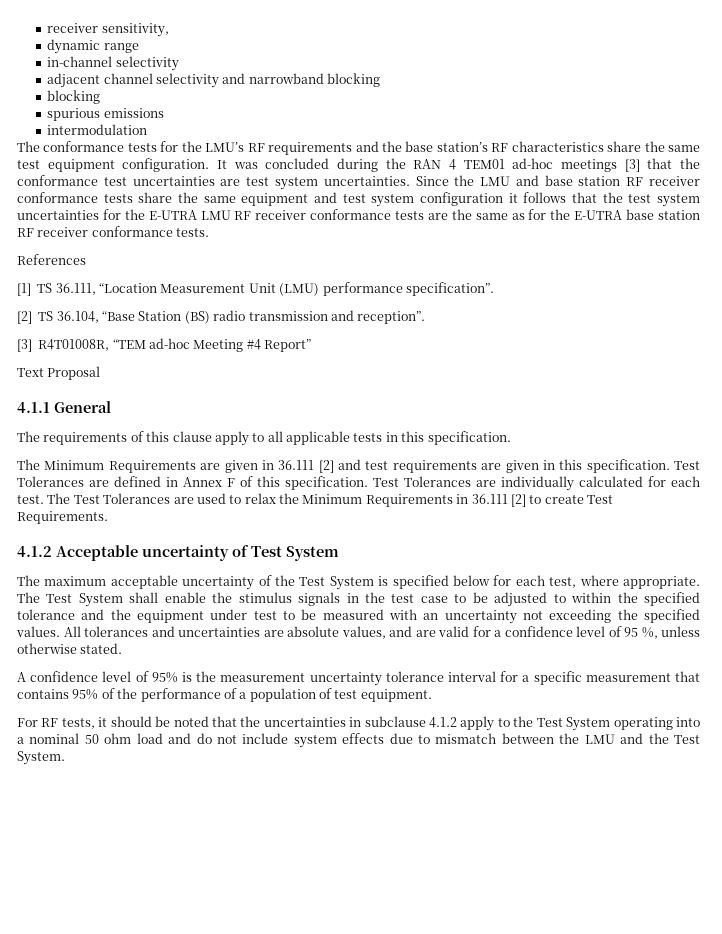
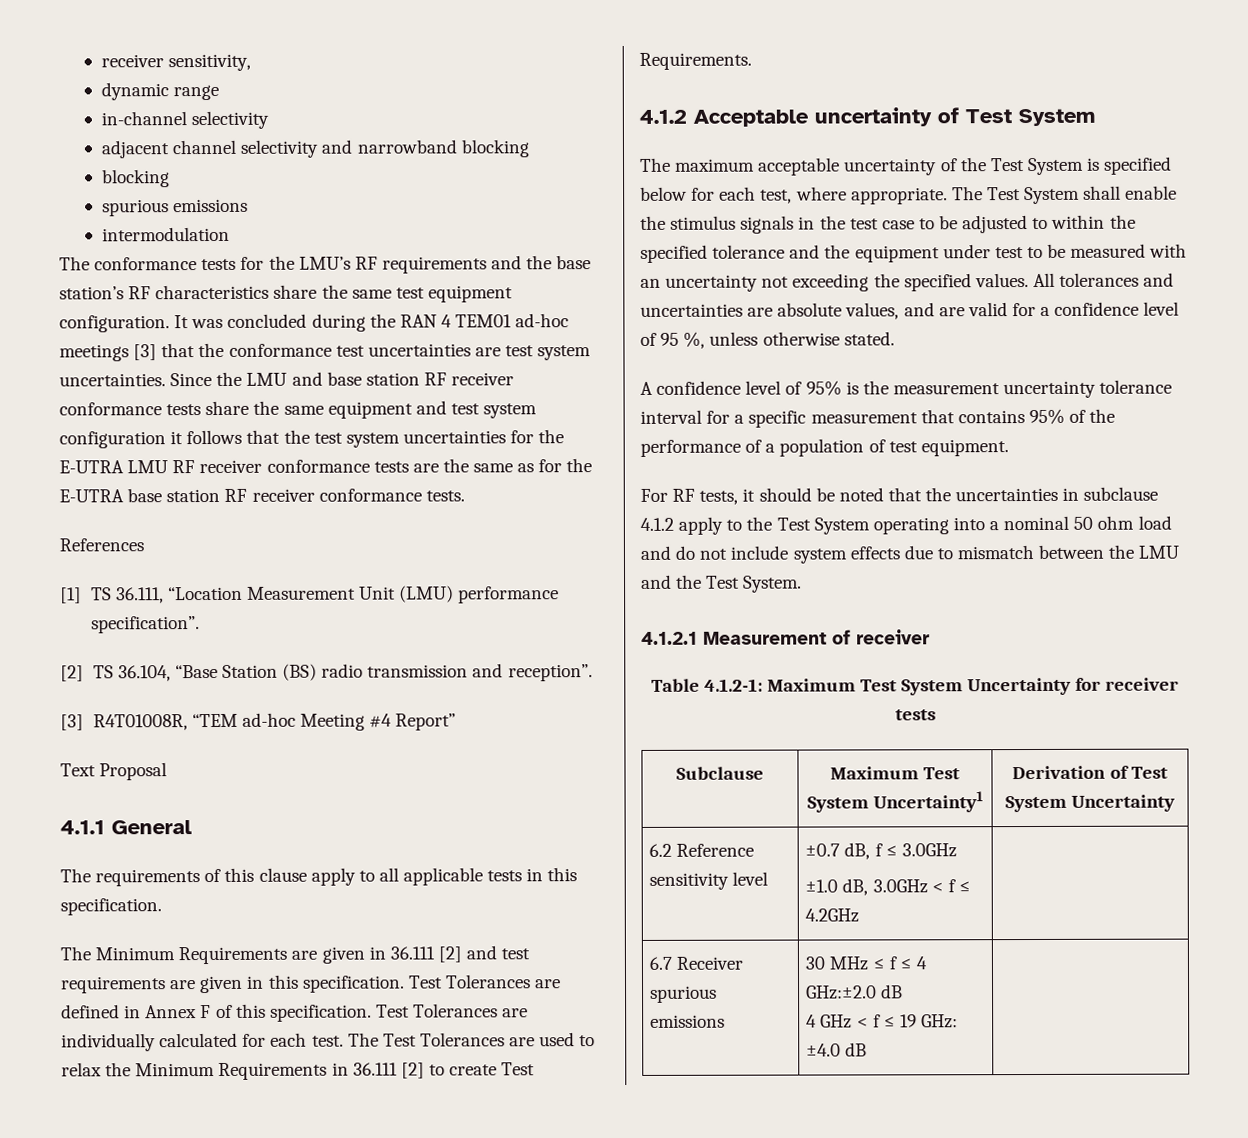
(65, 758) none -> [641,629,930,645] [650,677,1180,696] [894,709,936,721] [676,766,764,780] [829,766,961,780] [806,791,985,813] [1012,765,1168,780] [1004,794,1176,813] [649,843,755,857] [649,871,769,890] [805,842,957,860] [805,878,971,896] [805,908,860,923] [649,956,744,970] [650,985,718,1003] [650,1014,726,1028] [805,956,927,971] [806,984,904,1000] [806,1014,959,1029] [806,1042,868,1057] // 4.1.2.1 Measurement of receiver // Table 4.1.2-1: Maximum Test System Uncertainty for receiver tests // Subclause | Maximum Test System Uncertainty1 | Derivation of Test System Uncertainty // 6.2 Reference sensitivity level | ±0.7 dB, f ≤ 3.0GHz // ±1.0 dB, 3.0GHz < f ≤ 4.2GHz | // 6.7 Receiver spurious emissions | 30 MHz ≤ f ≤ 4 GHz:±2.0 dB // 4 GHz < f ≤ 19 GHz: ±4.0 dB |

